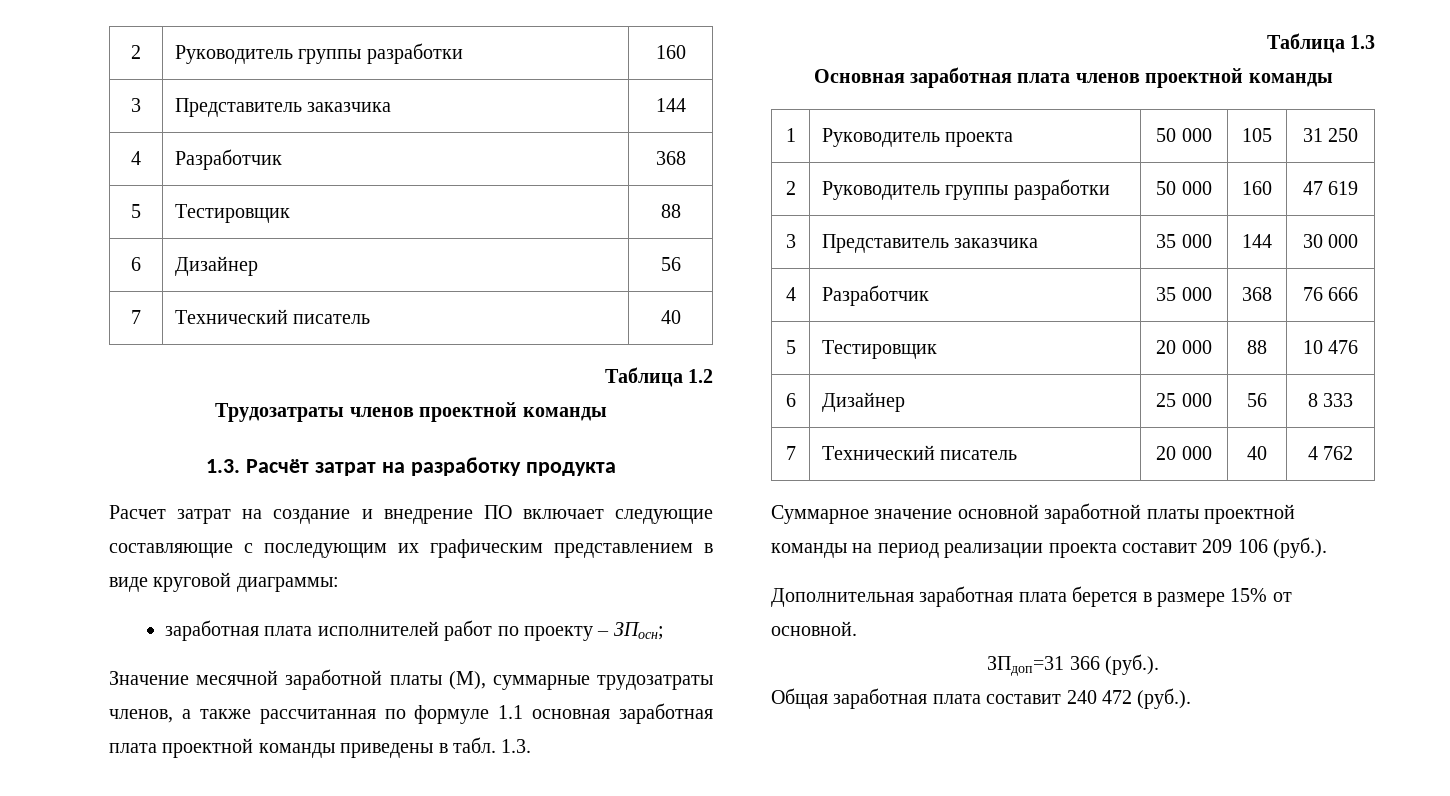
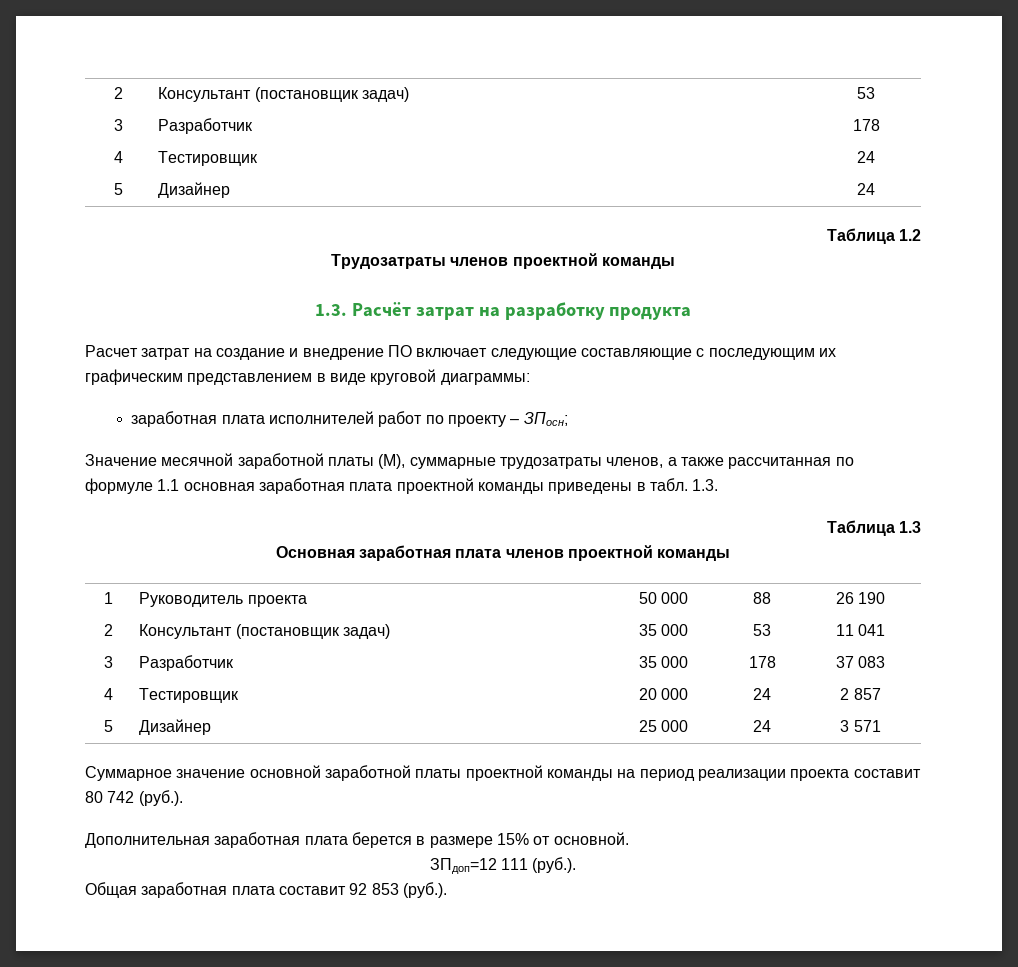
[131,45,141,59] [174,43,463,64] [655,45,686,59] [131,98,141,112] [174,98,392,117] [655,98,686,112] [131,151,141,165] [174,149,282,170] [655,151,686,165] [131,204,141,218] [174,204,290,223] [660,204,681,218] [131,257,141,271] [174,256,258,276] [660,257,681,271] [131,310,141,324] [174,309,371,324] [660,310,681,324] 2 | Руководитель группы разработки | 160 // 3 | Представитель заказчика | 144 // 4 | Разработчик | 368 // 5 | Тестировщик | 88 // 6 | Дизайнер | 56 // 7 | Технический писатель | 40 -> [113,87,123,99] [158,87,409,102] [857,87,875,99] [113,119,123,131] [158,118,254,134] [852,119,880,131] [113,151,123,163] [158,151,259,166] [857,151,875,163] [113,183,123,195] [158,182,231,198] [857,183,875,195] 2 | Консультант (постановщик задач) | 53 // 3 | Разработчик | 178 // 4 | Тестировщик | 24 // 5 | Дизайнер | 24
[1242,128,1272,142] [1302,128,1359,142] [785,181,796,195] [821,179,1110,200] [1156,181,1212,195] [1242,181,1272,195] [1302,181,1359,195] [785,234,796,248] [821,234,1039,253] [1156,234,1212,248] [1242,234,1272,248] [1302,234,1359,248] [785,287,796,301] 105 | 31 250 // 2 | Руководитель группы разработки | 50 000 | 160 | 47 619 // 3 | Представитель заказчика | 35 000 | 144 | 30 000 // 4 -> [753,592,771,604] [835,592,886,604] [104,624,113,636] [139,624,390,639] [638,624,689,636] [753,624,771,636] [835,624,886,636] [104,656,113,668] 88 | 26 190 // 2 | Консультант (постановщик задач) | 35 000 | 53 | 11 041 // 3
[1242,287,1272,301] [1302,287,1359,301] [785,340,796,354] 368 | 76 666 // 5 -> [748,656,776,668] [835,656,886,668] [104,688,113,700] 178 | 37 083 // 4
[1247,340,1267,354] [1302,340,1359,354] [785,393,796,407] 88 | 10 476 // 6 -> [753,688,771,700] [840,688,881,700] [104,720,113,732] 24 | 2 857 // 5
[1247,393,1267,407] [1307,393,1354,407] [785,446,796,460] [821,445,1018,460] [1156,446,1212,460] [1247,446,1267,460] [1307,446,1354,460] 56 | 8 333 // 7 | Технический писатель | 20 000 | 40 | 4 762 -> [753,720,771,732] [840,720,881,732] 24 | 3 571
[1202,539,1268,553] 209 106 -> [85,791,135,803] 80 742
[987,656,1100,676] ЗПдоп=31 366 -> [429,858,528,874] ЗПдоп=12 111
[1066,690,1132,704] 240 472 -> [349,883,399,895] 92 853

